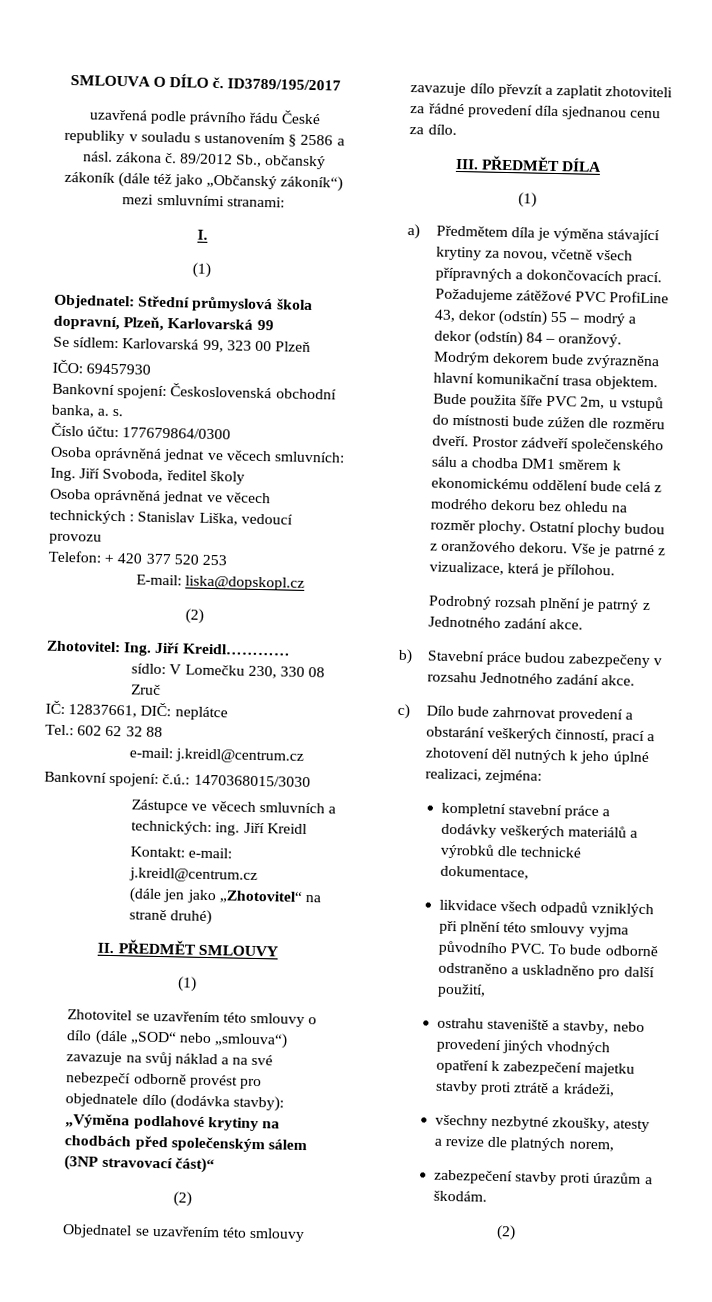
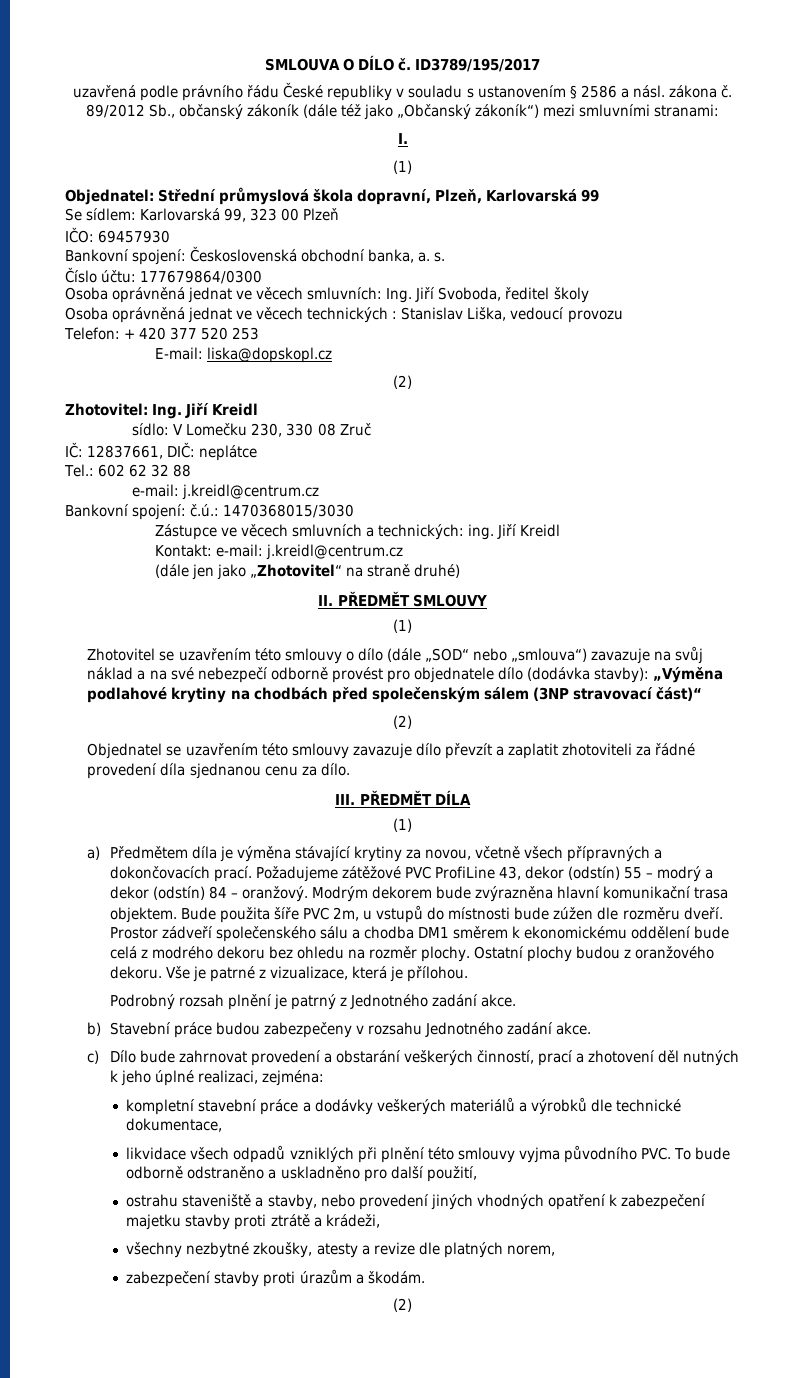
[181,643,291,656] Kreidl………… -> [212,403,259,416] Kreidl

